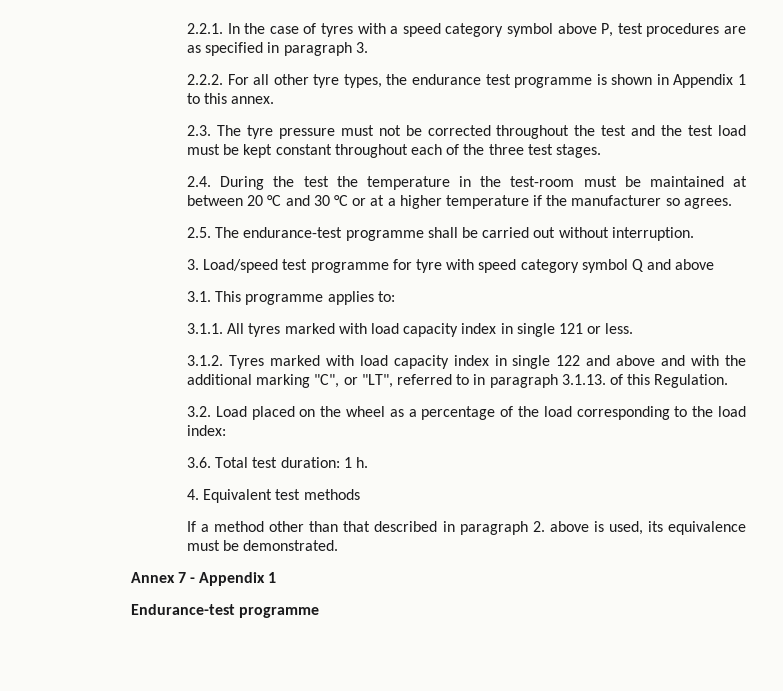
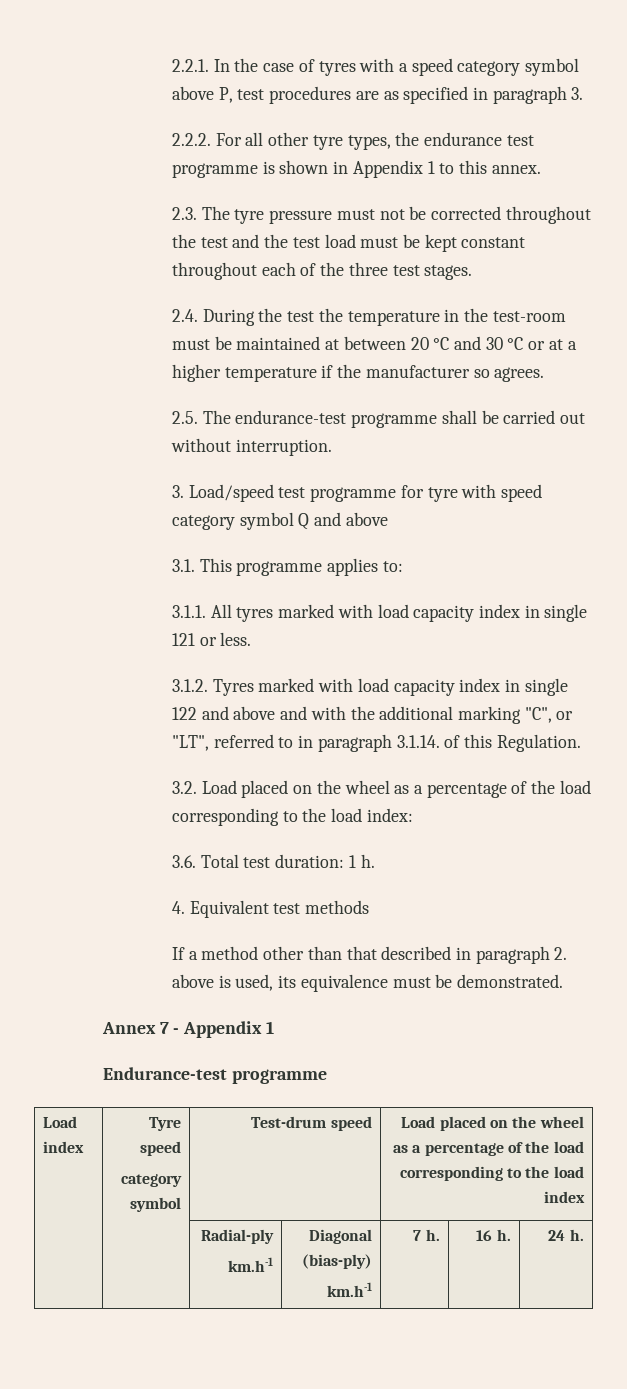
[561,374,606,385] 3.1.13. -> [396,735,440,748] 3.1.14.
(319, 612) none -> [43,1116,78,1128] [43,1141,85,1153] [148,1117,181,1131] [139,1141,181,1156] [120,1174,182,1187] [129,1197,181,1212] [251,1116,372,1131] [401,1116,584,1131] [392,1141,584,1156] [399,1166,584,1181] [543,1191,585,1203] [200,1229,274,1244] [227,1257,273,1272] [308,1229,372,1244] [301,1254,372,1269] [326,1282,372,1297] [413,1229,440,1241] [476,1229,511,1241] [548,1229,584,1241] // Load index | Tyre speed // category symbol | Test-drum speed | Load placed on the wheel as a percentage of the load corresponding to the load index // | | Radial-ply // km.h-1 | Diagonal (bias-ply) // km.h-1 | 7 h. | 16 h. | 24 h.

